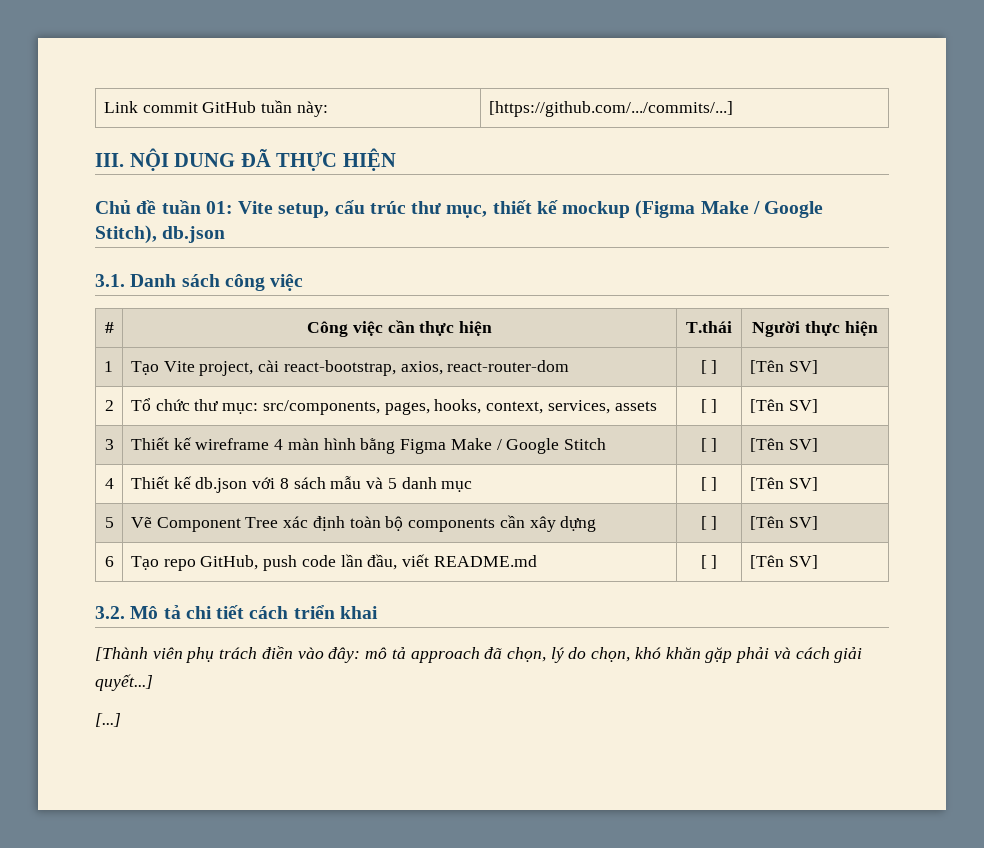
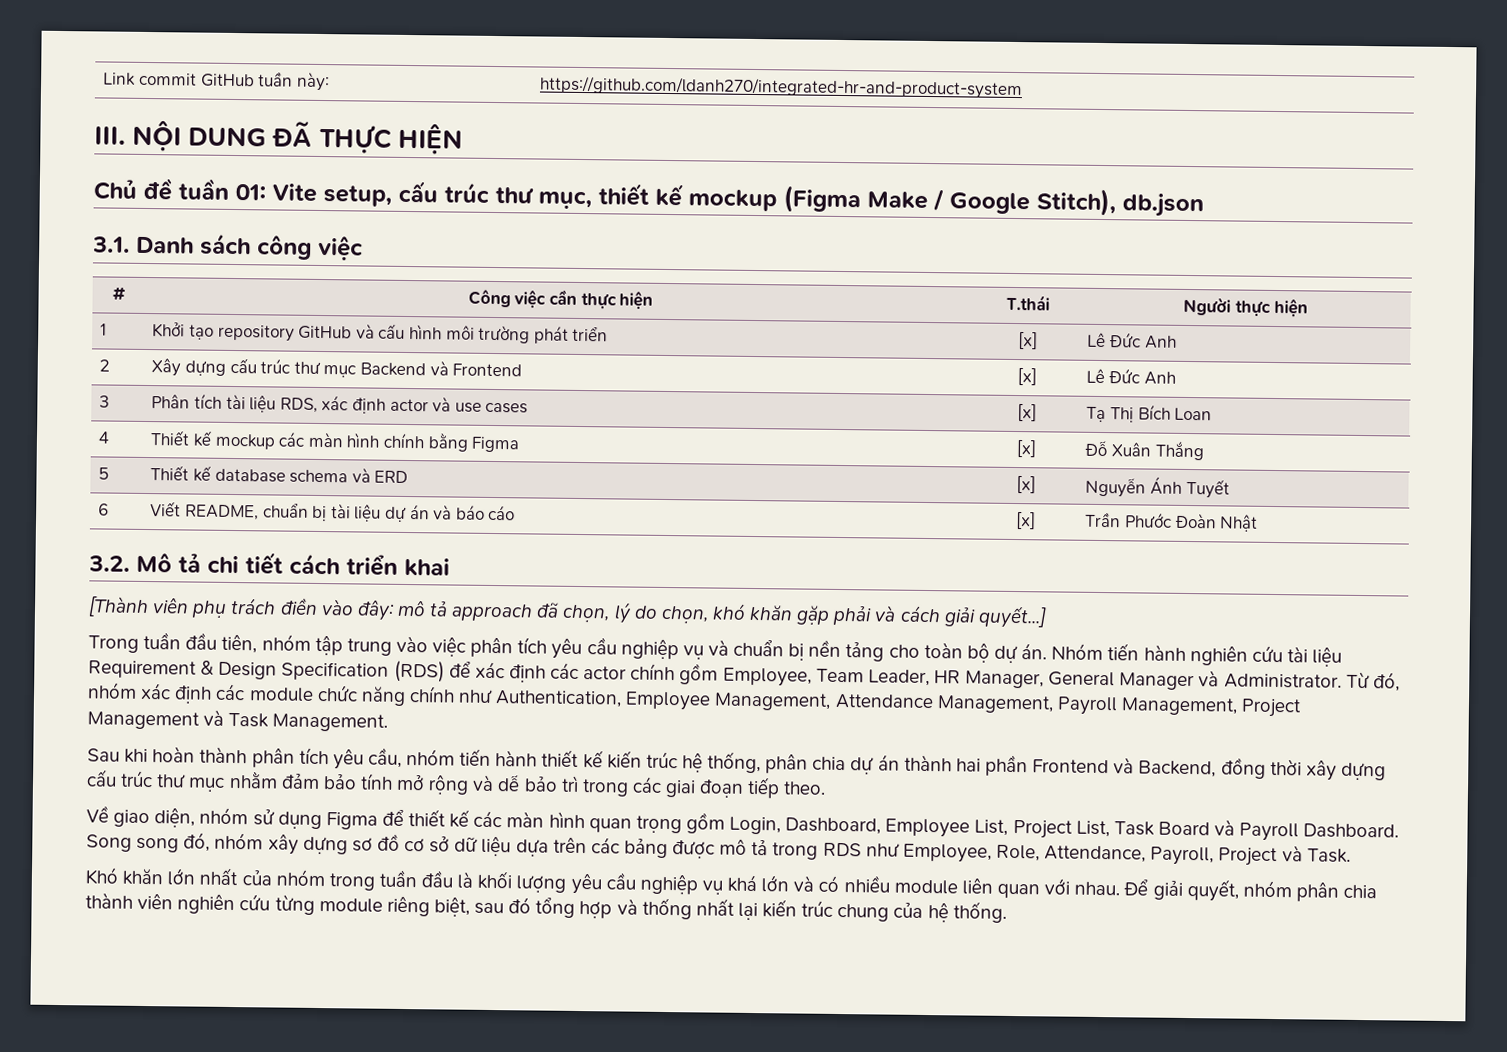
[488,101,733,117] [https://github.com/.../commits/...] -> [539,75,1024,100] https://github.com/ldanh270/integrated-hr-and-product-system
[130,360,570,376] [700,360,718,374] [749,360,818,374] [104,400,114,411] [130,398,657,415] [700,399,718,413] [749,399,818,413] [104,439,114,450] [130,437,606,454] [700,438,718,452] [749,438,818,452] [104,478,114,489] [130,476,473,493] [700,477,718,491] [749,477,818,491] [104,517,114,528] [130,515,597,532] [700,516,718,530] [749,516,818,530] [104,556,114,567] [130,554,537,571] [700,555,718,569] [749,555,818,569] Tạo Vite project, cài react-bootstrap, axios, react-router-dom | [ ] | [Tên SV] // 2 | Tổ chức thư mục: src/components, pages, hooks, context, services, assets | [ ] | [Tên SV] // 3 | Thiết kế wireframe 4 màn hình bằng Figma Make / Google Stitch | [ ] | [Tên SV] // 4 | Thiết kế db.json với 8 sách mẫu và 5 danh mục | [ ] | [Tên SV] // 5 | Vẽ Component Tree xác định toàn bộ components cần xây dựng | [ ] | [Tên SV] // 6 | Tạo repo GitHub, push code lần đầu, viết README.md | [ ] | [Tên SV] -> [152,322,609,344] [1018,331,1038,350] [1087,332,1177,349] [99,359,111,372] [151,357,523,378] [1017,367,1037,386] [1086,368,1176,385] [99,395,111,408] [151,393,529,414] [1017,403,1037,422] [1086,404,1213,423] [98,431,111,444] [150,430,521,453] [1016,439,1037,458] [1084,440,1205,461] [98,467,110,480] [150,465,409,484] [1016,475,1036,494] [1085,476,1230,499] [98,503,110,516] [150,501,516,522] [1015,511,1036,530] [1085,511,1259,532] Khởi tạo repository GitHub và cấu hình môi trường phát triển | [x] | Lê Đức Anh // 2 | Xây dựng cấu trúc thư mục Backend và Frontend | [x] | Lê Đức Anh // 3 | Phân tích tài liệu RDS, xác định actor và use cases | [x] | Tạ Thị Bích Loan // 4 | Thiết kế mockup các màn hình chính bằng Figma | [x] | Đỗ Xuân Thắng // 5 | Thiết kế database schema và ERD | [x] | Nguyễn Ánh Tuyết // 6 | Viết README, chuẩn bị tài liệu dự án và báo cáo | [x] | Trần Phước Đoàn Nhật
[95,713,121,727] [...] -> [88,631,1343,667] [88,660,1400,692] [87,682,1303,718] [87,709,389,732] [87,746,1386,781] [86,769,827,799] [86,805,1400,842] [86,832,1351,867] [85,867,1378,902] [85,892,1007,923] Trong tuần đầu tiên, nhóm tập trung vào việc phân tích yêu cầu nghiệp vụ và chuẩn bị nền tảng cho toàn bộ dự án. Nhóm tiến hành nghiên cứu tài liệu Requirement & Design Specification (RDS) để xác định các actor chính gồm Employee, Team Leader, HR Manager, General Manager và Administrator. Từ đó, nhóm xác định các module chức năng chính như Authentication, Employee Management, Attendance Management, Payroll Management, Project Management và Task Management. // Sau khi hoàn thành phân tích yêu cầu, nhóm tiến hành thiết kế kiến trúc hệ thống, phân chia dự án thành hai phần Frontend và Backend, đồng thời xây dựng cấu trúc thư mục nhằm đảm bảo tính mở rộng và dễ bảo trì trong các giai đoạn tiếp theo. // Về giao diện, nhóm sử dụng Figma để thiết kế các màn hình quan trọng gồm Login, Dashboard, Employee List, Project List, Task Board và Payroll Dashboard. Song song đó, nhóm xây dựng sơ đồ cơ sở dữ liệu dựa trên các bảng được mô tả trong RDS như Employee, Role, Attendance, Payroll, Project và Task. // Khó khăn lớn nhất của nhóm trong tuần đầu là khối lượng yêu cầu nghiệp vụ khá lớn và có nhiều module liên quan với nhau. Để giải quyết, nhóm phân chia thành viên nghiên cứu từng module riêng biệt, sau đó tổng hợp và thống nhất lại kiến trúc chung của hệ thống.

